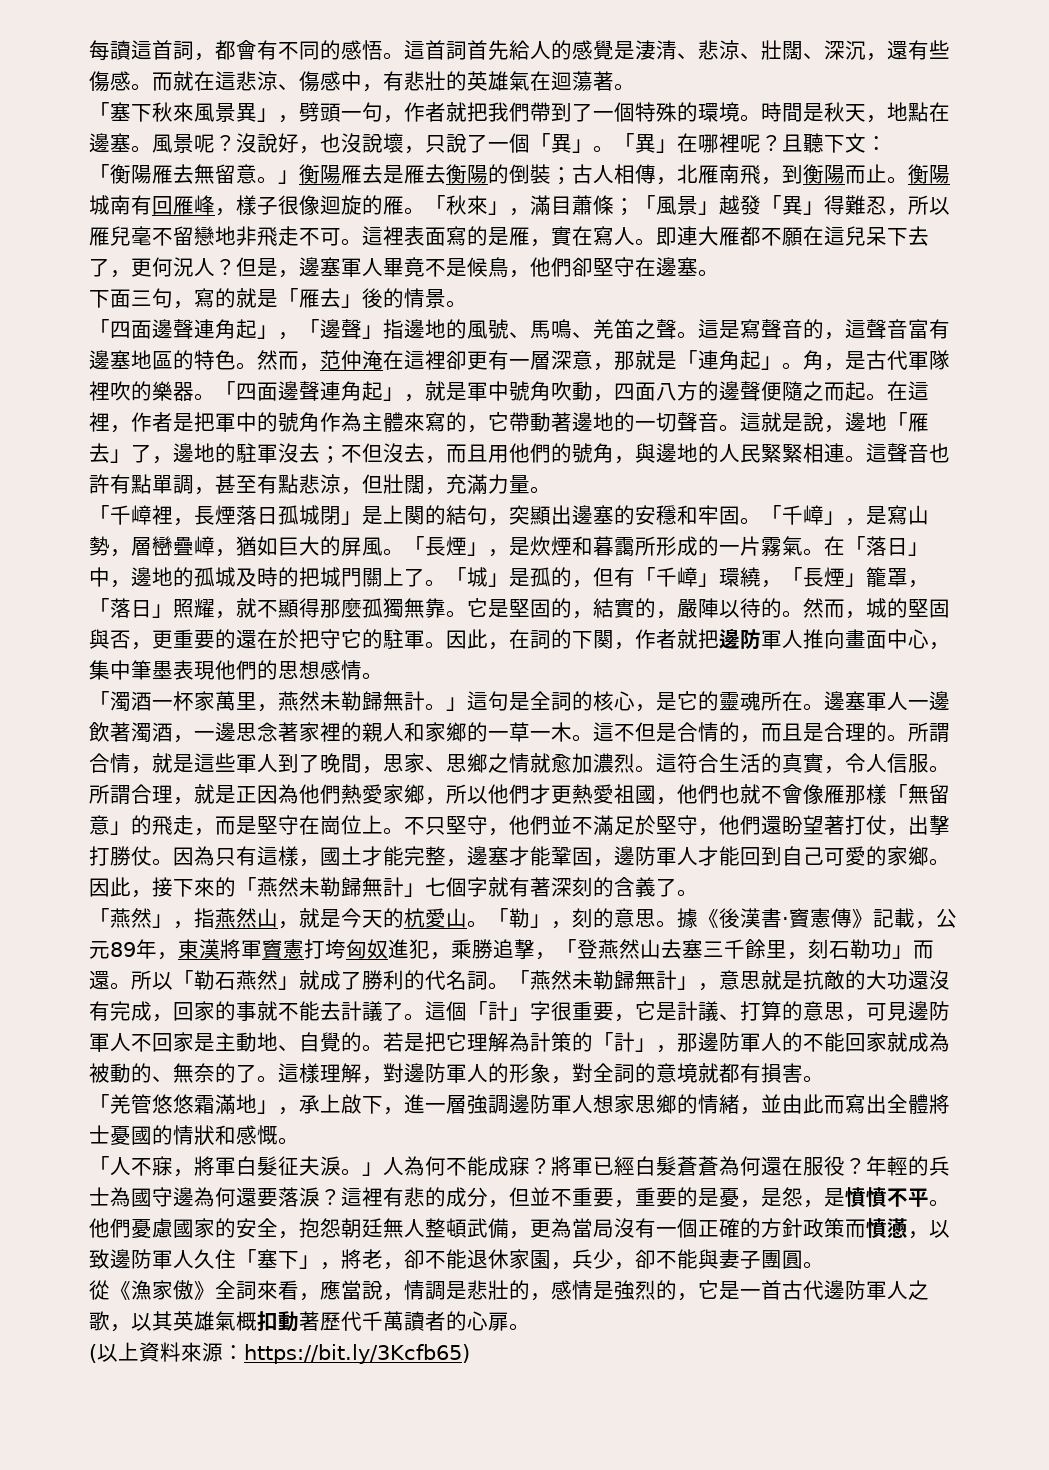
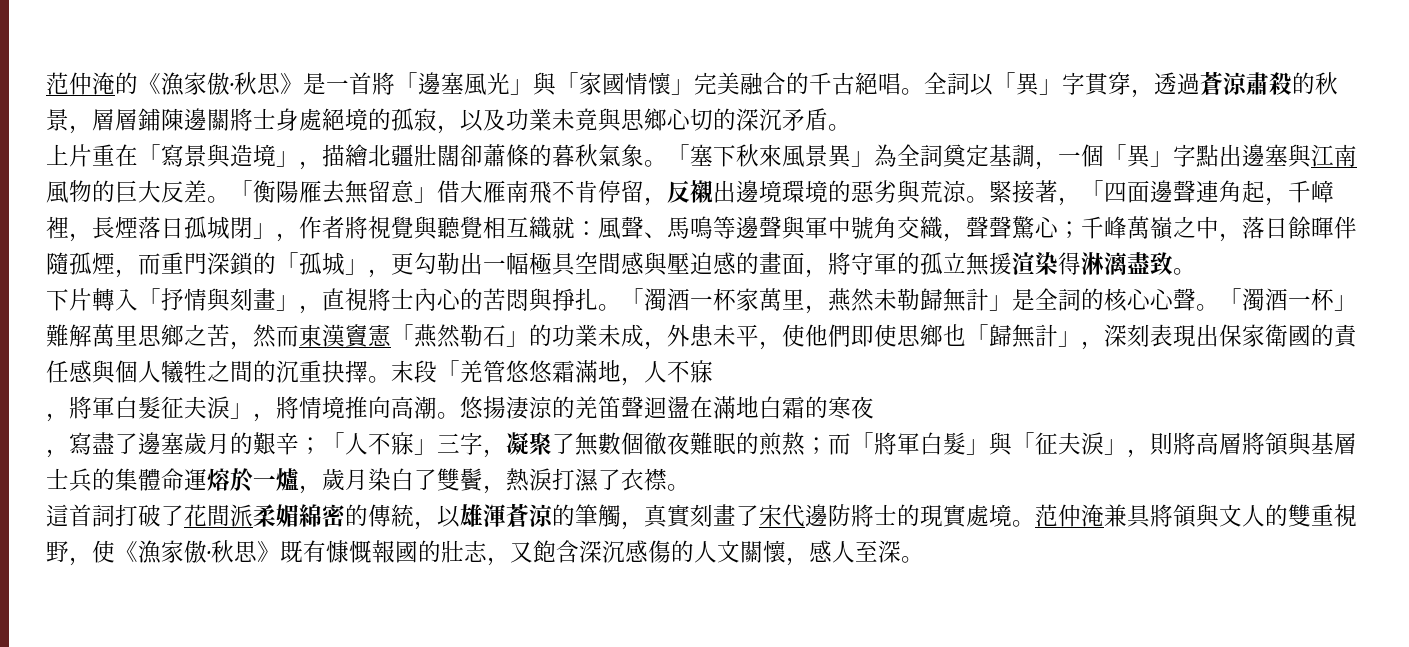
[89,40,950,61] [89,71,635,92] 每讀這首詞，都會有不同的感悟。這首詞首先給人的感覺是淒清、悲涼、壯闊、深沉，還有些傷感。而就在這悲涼、傷感中，有悲壯的英雄氣在迴蕩著。 // -> [46,71,1338,98] [46,108,851,134] [46,144,667,170] 范仲淹的《漁家傲·秋思》是一首將「邊塞風光」與「家國情懷」完美融合的千古絕唱。全詞以「異」字貫穿，透過蒼涼肅殺的秋景，層層鋪陳邊關將士身處絕境的孤寂，以及功業未竟與思鄉心切的深沉矛盾。 // 上片重在「寫景與造境」，描繪北疆壯闊卻蕭條的暮秋氣象。
[278,102,950,123] [89,133,887,154] [89,164,950,185] [89,195,950,216] [89,226,929,247] [89,257,719,278] [89,288,467,309] [89,319,950,340] [89,350,950,371] [89,381,929,402] [89,412,929,433] [89,443,950,464] [89,474,551,495] [89,505,110,523] ，劈頭一句，作者就把我們帶到了一個特殊的環境。時間是秋天，地點在邊塞。風景呢？沒說好，也沒說壞，只說了一個「異」。「異」在哪裡呢？且聽下文： // 「衡陽雁去無留意。」衡陽雁去是雁去衡陽的倒裝；古人相傳，北雁南飛，到衡陽而止。衡陽城南有回雁峰，樣子很像迴旋的雁。「秋來」，滿目蕭條；「風景」越發「異」得難忍，所以雁兒毫不留戀地非飛走不可。這裡表面寫的是雁，實在寫人。即連大雁都不願在這兒呆下去了，更何況人？但是，邊塞軍人畢竟不是候鳥，他們卻堅守在邊塞。 // 下面三句，寫的就是「雁去」後的情景。 // 「四面邊聲連角起」，「邊聲」指邊地的風號、馬鳴、羌笛之聲。這是寫聲音的，這聲音富有邊塞地區的特色。然而，范仲淹在這裡卻更有一層深意，那就是「連角起」。角，是古代軍隊裡吹的樂器。「四面邊聲連角起」，就是軍中號角吹動，四面八方的邊聲便隨之而起。在這裡，作者是把軍中的號角作為主體來寫的，它帶動著邊地的一切聲音。這就是說，邊地「雁去」了，邊地的駐軍沒去；不但沒去，而且用他們的號角，與邊地的人民緊緊相連。這聲音也許有點單調，甚至有點悲涼，但壯闊，充滿力量。 // 「 -> [874,144,1357,170] [46,180,1288,206] 為全詞奠定基調，一個「異」字點出邊塞與江南風物的巨大反差。「衡陽雁去無留意」借大雁南飛不肯停留，反襯出邊境環境的惡劣與荒涼。緊接著，「四面邊聲連角起，
[362,505,929,526] [89,536,929,557] [89,567,929,588] [89,598,950,619] [89,629,950,650] [89,660,383,680] 是上闋的結句，突顯出邊塞的安穩和牢固。「千嶂」，是寫山勢，層巒疊嶂，猶如巨大的屏風。「長煙」，是炊煙和暮靄所形成的一片霧氣。在「落日」中，邊地的孤城及時的把城門關上了。「城」是孤的，但有「千嶂」環繞，「長煙」籠罩，「落日」照耀，就不顯得那麼孤獨無靠。它是堅固的，結實的，嚴陣以待的。然而，城的堅固與否，更重要的還在於把守它的駐軍。因此，在詞的下闋，作者就把邊防軍人推向畫面中心，集中筆墨表現他們的思想感情。 // -> [276,216,1357,242] [46,251,1196,278] [46,288,621,314] ，作者將視覺與聽覺相互織就：風聲、馬鳴等邊聲與軍中號角交織，聲聲驚心；千峰萬嶺之中，落日餘暉伴隨孤煙，而重門深鎖的「孤城」，更勾勒出一幅極具空間感與壓迫感的畫面，將守軍的孤立無援渲染得淋漓盡致。 // 下片轉入「抒情與刻畫」，直視將士內心的苦悶與掙扎。
[425,691,509,711] 。」這句 -> [989,295,1012,311] 」
[635,691,950,712] [89,722,950,743] [89,753,950,774] [89,784,950,805] [89,815,950,836] [89,846,950,867] [89,877,698,898] [89,908,957,929] [89,939,934,960] [89,970,950,991] [89,1001,950,1022] [89,1032,950,1053] [89,1063,824,1084] [89,1094,950,1115] [89,1125,299,1146] [89,1156,173,1176] ，是它的靈魂所在。邊塞軍人一邊飲著濁酒，一邊思念著家裡的親人和家鄉的一草一木。這不但是合情的，而且是合理的。所謂合情，就是這些軍人到了晚間，思家、思鄉之情就愈加濃烈。這符合生活的真實，令人信服。所謂合理，就是正因為他們熱愛家鄉，所以他們才更熱愛祖國，他們也就不會像雁那樣「無留意」的飛走，而是堅守在崗位上。不只堅守，他們並不滿足於堅守，他們還盼望著打仗，出擊打勝仗。因為只有這樣，國土才能完整，邊塞才能鞏固，邊防軍人才能回到自己可愛的家鄉。因此，接下來的「燕然未勒歸無計」七個字就有著深刻的含義了。 // 「燕然」，指燕然山，就是今天的杭愛山。「勒」，刻的意思。據《後漢書·竇憲傳》記載，公元89年，東漢將軍竇憲打垮匈奴進犯，乘勝追擊，「登燕然山去塞三千餘里，刻石勒功」而還。所以「勒石燕然」就成了勝利的代名詞。「燕然未勒歸無計」，意思就是抗敵的大功還沒有完成，回家的事就不能去計議了。這個「計」字很重要，它是計議、打算的意思，可見邊防軍人不回家是主動地、自覺的。若是把它理解為計策的「計」，那邊防軍人的不能回家就成為被動的、無奈的了。這樣理解，對邊防軍人的形象，對全詞的意境就都有損害。 // 「羌管悠悠霜滿地」，承上啟下，進一層強調邊防軍人想家思鄉的情緒，並由此而寫出全體將士憂國的情狀和感慨。 // 「人不寐 -> [1150,288,1357,311] [46,324,1358,350] [46,360,713,386] 心聲。「濁酒一杯」難解萬里思鄉之苦，然而東漢竇憲「燕然勒石」的功業未成，外患未平，使他們即使思鄉也「歸無計」，深刻表現出保家衛國的責任感與個人犧牲之間的沉重抉擇。末段「羌管悠悠霜滿地，人不寐 //
[341,1156,950,1176] [89,1187,950,1208] [89,1218,950,1239] [89,1249,824,1270] [89,1280,929,1301] [89,1311,530,1332] [89,1342,470,1364] 。」人為何不能成寐？將軍已經白髮蒼蒼為何還在服役？年輕的兵士為國守邊為何還要落淚？這裡有悲的成分，但並不重要，重要的是憂，是怨，是憤憤不平。他們憂慮國家的安全，抱怨朝廷無人整頓武備，更為當局沒有一個正確的方針政策而憤懣，以致邊防軍人久住「塞下」，將老，卻不能退休家園，兵少，卻不能與妻子團圓。 // 從《漁家傲》全詞來看，應當說，情調是悲壯的，感情是強烈的，它是一首古代邊防軍人之歌，以其英雄氣概扣動著歷代千萬讀者的心扉。 // (以上資料來源：https://bit.ly/3Kcfb65) -> [230,396,874,422] [46,432,1357,458] [46,468,690,494] [46,503,1357,530] [46,540,924,566] 」，將情境推向高潮。悠揚淒涼的羌笛聲迴盪在滿地白霜的寒夜 // ，寫盡了邊塞歲月的艱辛；「人不寐」三字，凝聚了無數個徹夜難眠的煎熬；而「將軍白髮」與「征夫淚」，則將高層將領與基層士兵的集體命運熔於一爐，歲月染白了雙鬢，熱淚打濕了衣襟。 // 這首詞打破了花間派柔媚綿密的傳統，以雄渾蒼涼的筆觸，真實刻畫了宋代邊防將士的現實處境。范仲淹兼具將領與文人的雙重視野，使《漁家傲·秋思》既有慷慨報國的壯志，又飽含深沉感傷的人文關懷，感人至深。

